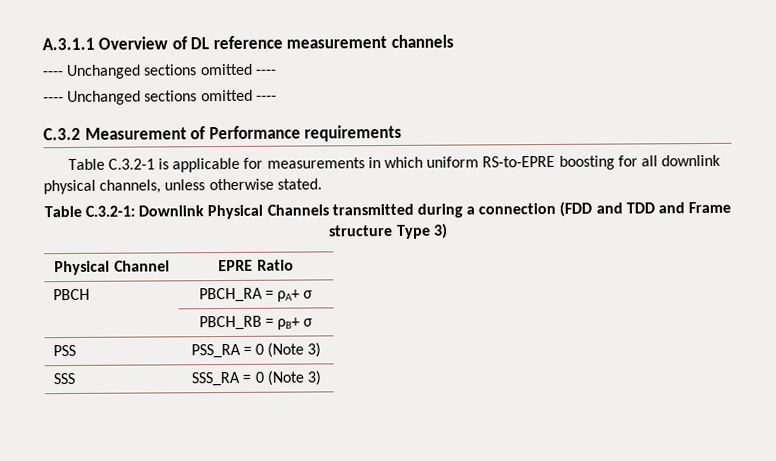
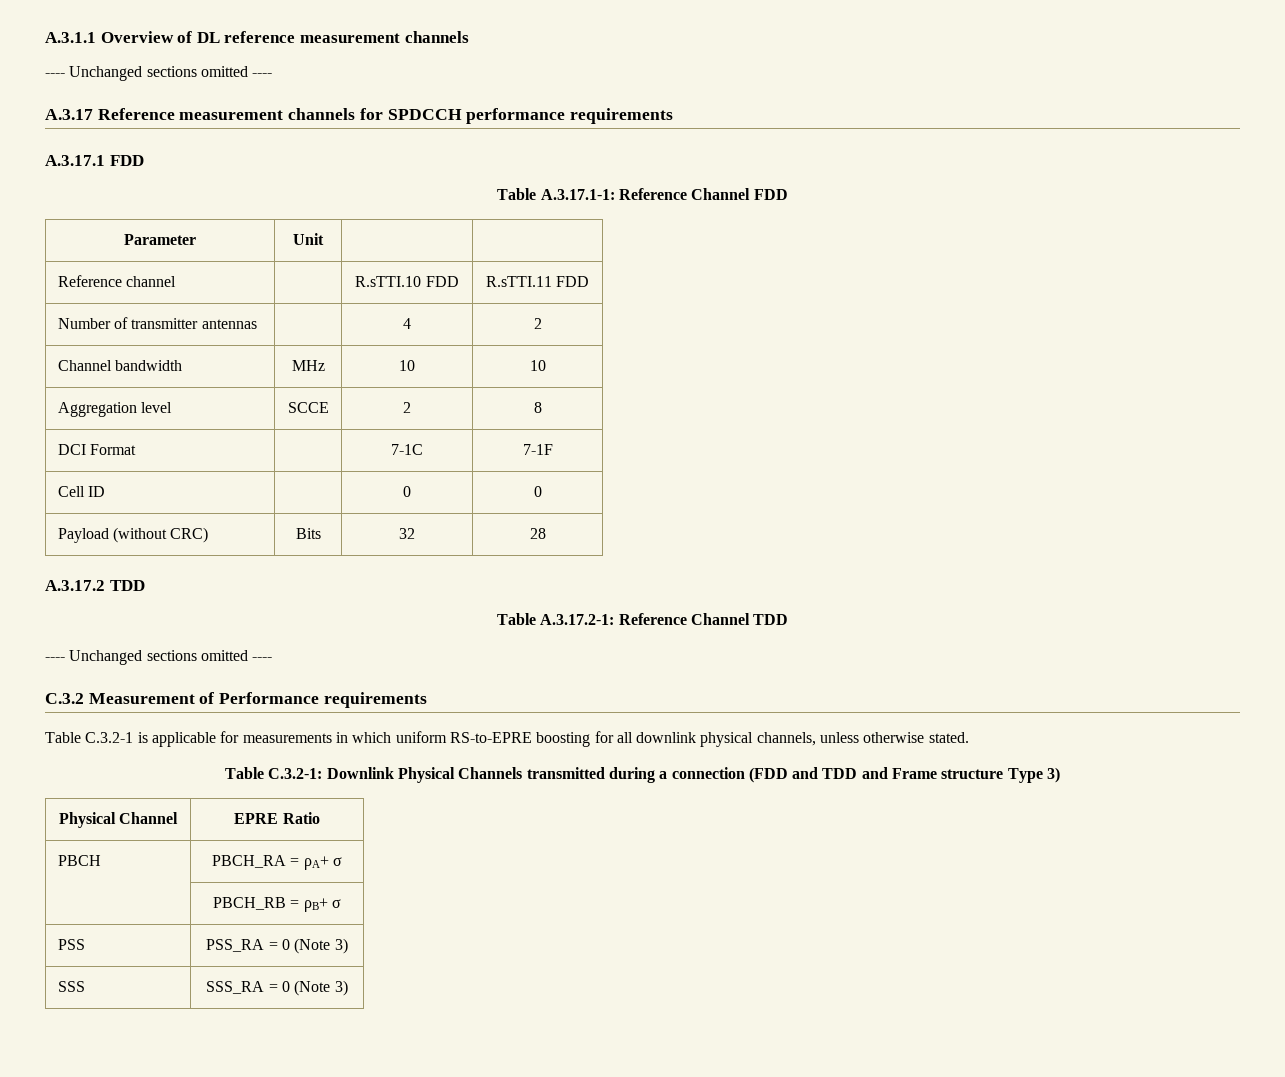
(277, 72) none -> [45,108,674,124] [45,155,144,166] [497,188,788,200] [124,234,196,245] [293,233,324,245] [57,275,176,287] [355,276,459,287] [485,276,590,287] [57,317,257,329] [403,318,411,329] [533,318,542,329] [57,360,182,371] [291,360,325,371] [399,360,415,371] [529,360,546,371] [57,402,172,417] [287,402,329,413] [403,402,411,413] [533,402,542,413] [57,444,136,455] [391,444,423,455] [522,444,553,455] [57,486,105,497] [403,486,411,497] [533,486,542,497] [57,527,209,543] [295,528,321,539] [399,528,415,539] [529,528,546,539] [45,580,145,591] [496,613,789,625] // A.3.17 Reference measurement channels for SPDCCH performance requirements // A.3.17.1 FDD // Table A.3.17.1-1: Reference Channel FDD // Parameter | Unit | | // Reference channel | | R.sTTI.10 FDD | R.sTTI.11 FDD // Number of transmitter antennas | | 4 | 2 // Channel bandwidth | MHz | 10 | 10 // Aggregation level | SCCE | 2 | 8 // DCI Format | | 7-1C | 7-1F // Cell ID | | 0 | 0 // Payload (without CRC) | Bits | 32 | 28 // A.3.17.2 TDD // Table A.3.17.2-1: Reference Channel TDD

